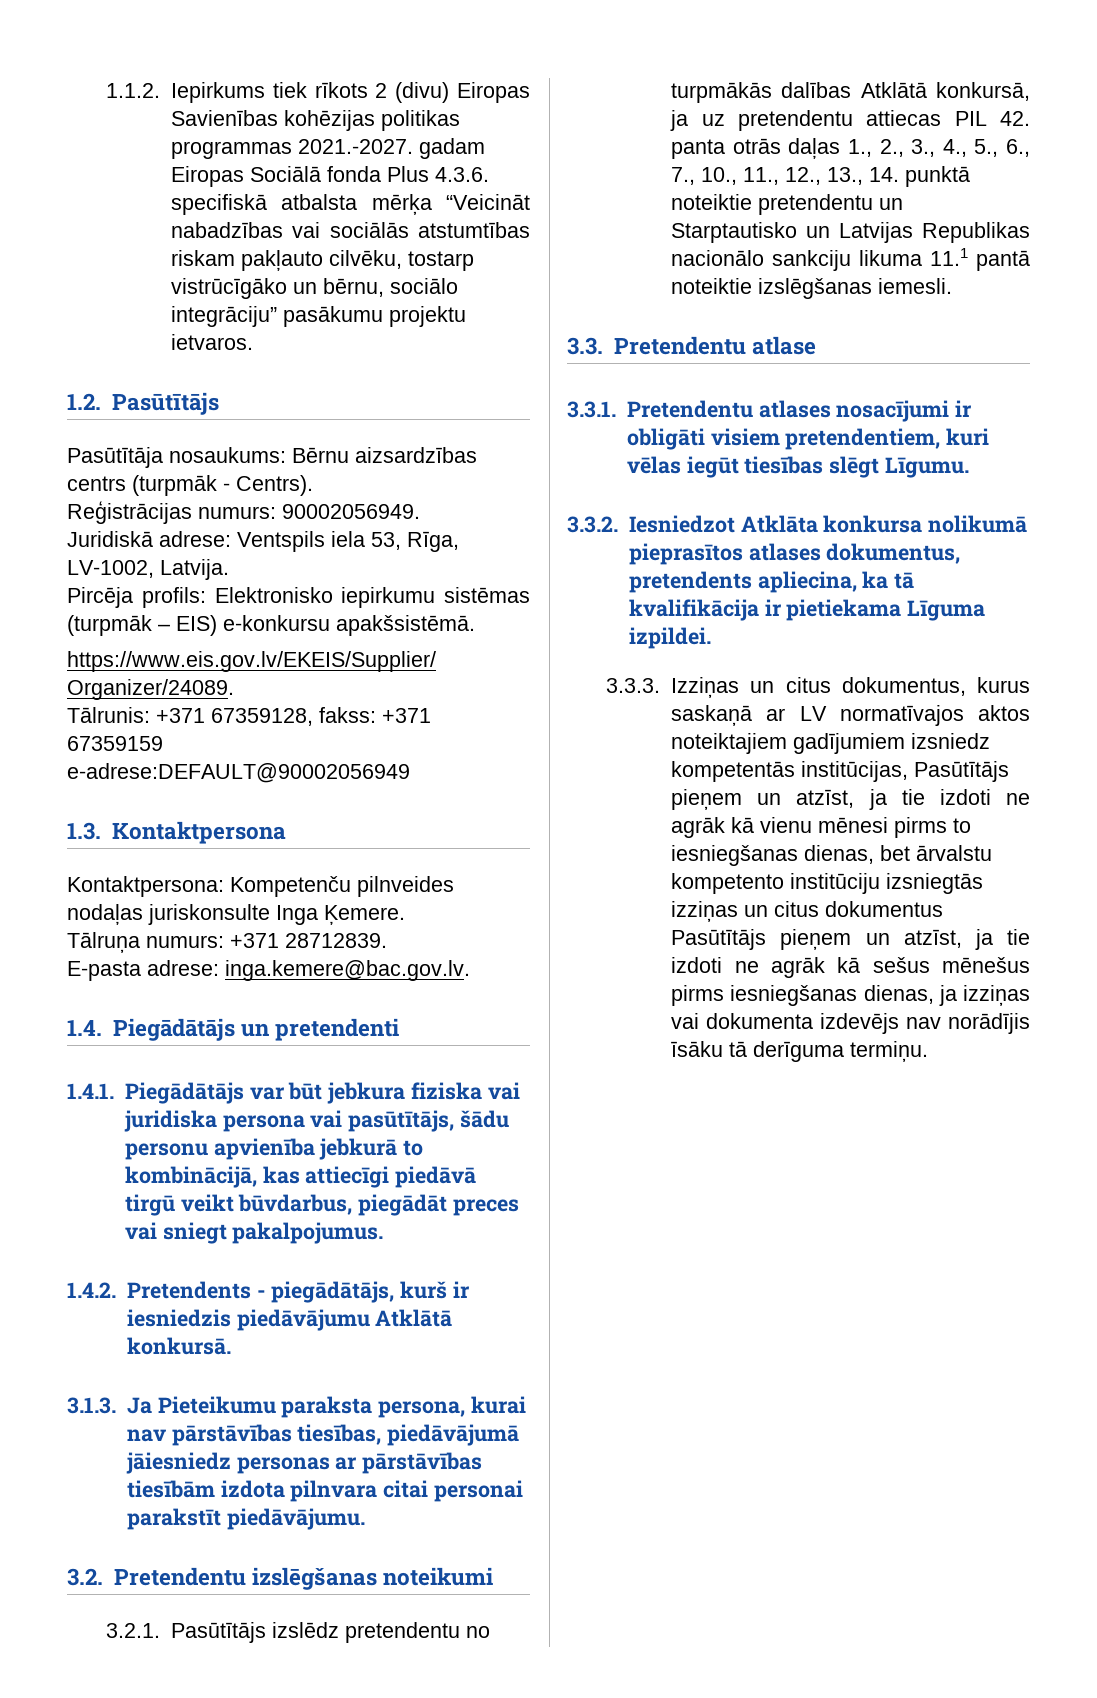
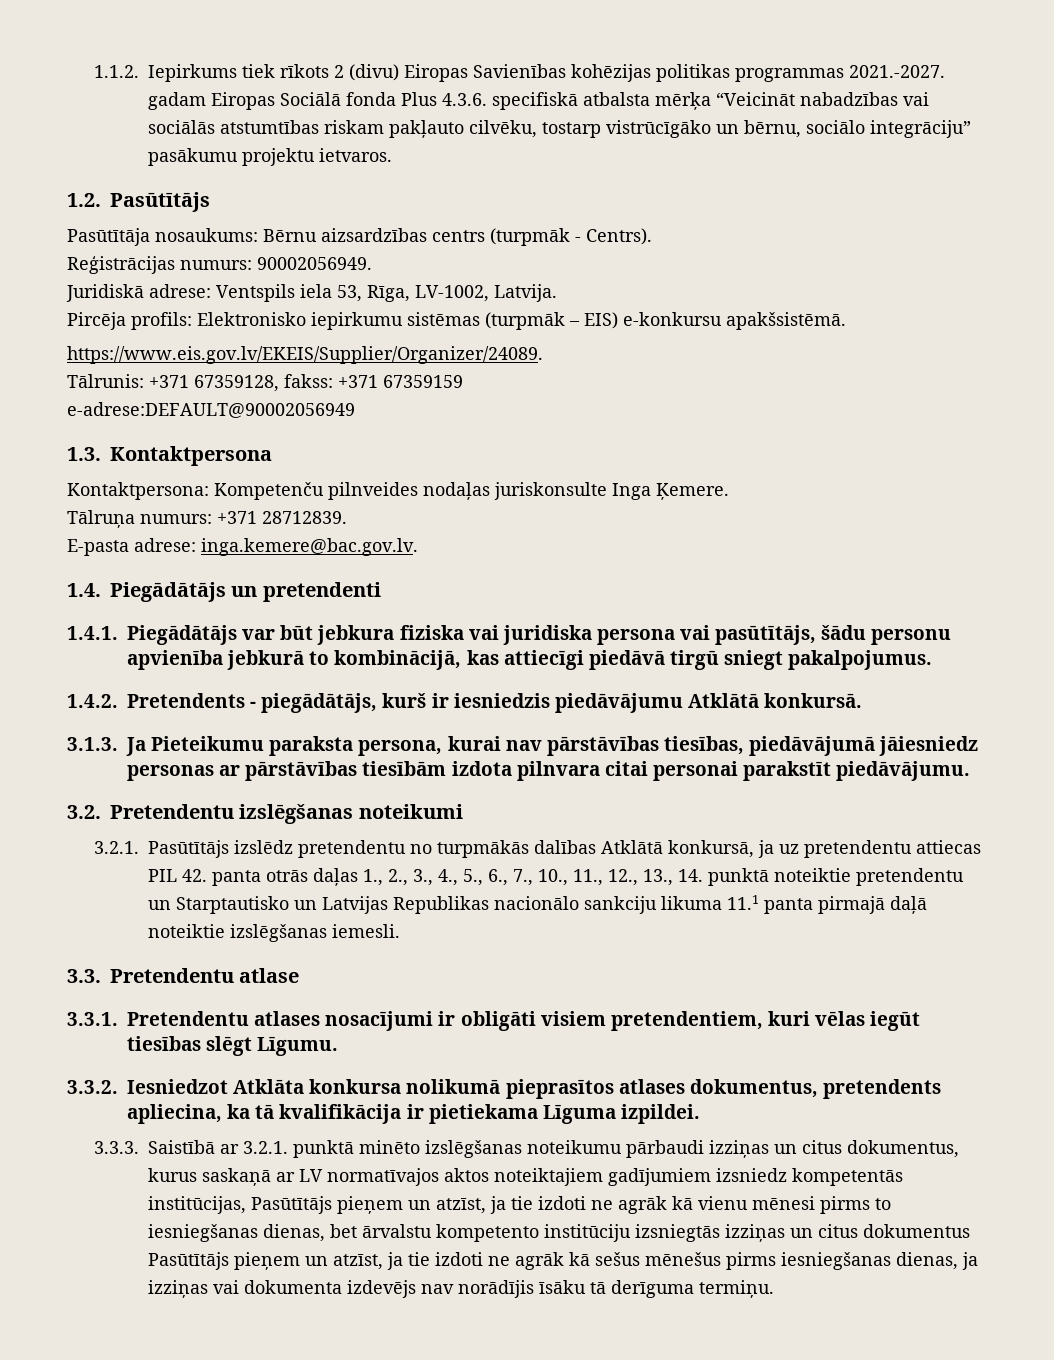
[180,1194,519,1216] [124,1222,157,1240] veikt būvdarbus, piegādāt preces vai -> (719, 660) none
[976,250,1030,271] pantā -> [763,896,927,914] panta pirmajā daļā
[671,677,740,698] Izziņas -> [147,1140,769,1158] Saistībā ar 3.2.1. punktā minēto izslēgšanas noteikumu pārbaudi izziņas

